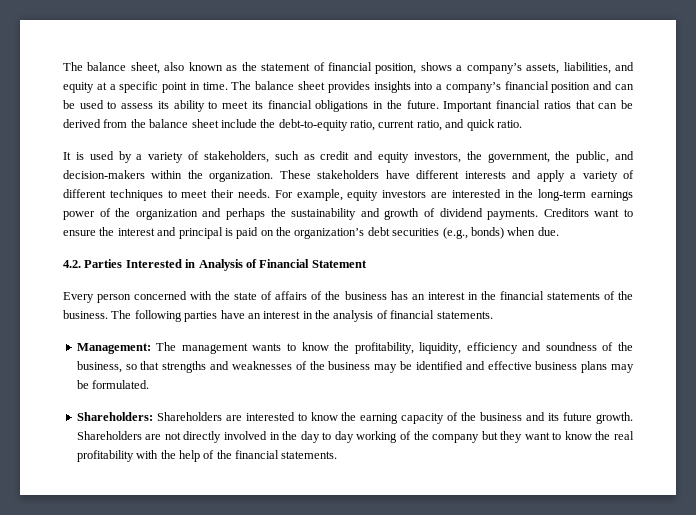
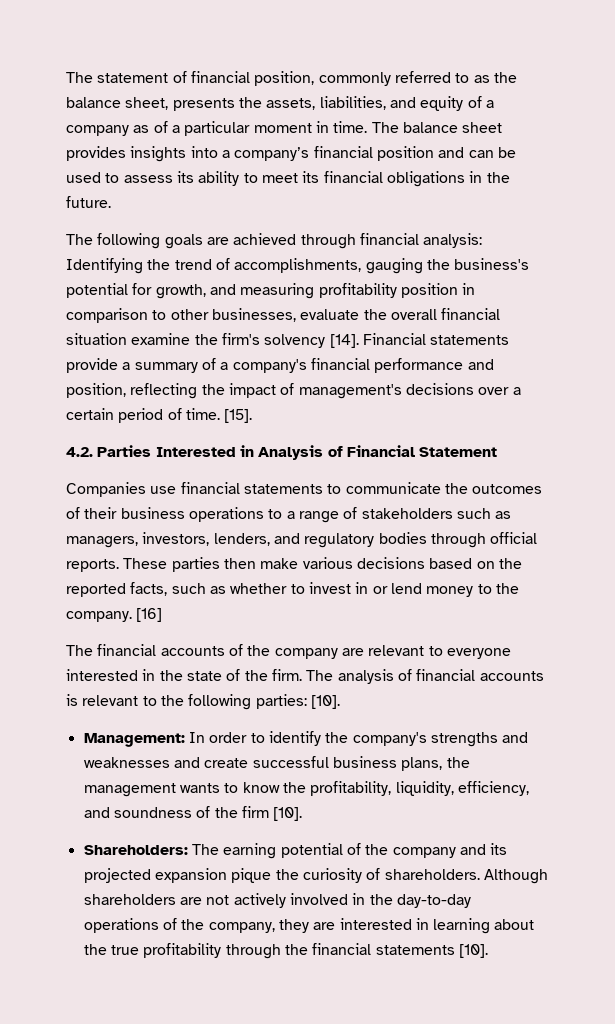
[63,62,634,74] [63,81,188,93] The balance sheet, also known as the statement of financial position, shows a company’s assets, liabilities, and equity at a specific point -> [66,71,517,86] [66,96,494,111] [66,121,312,136] The statement of financial position, commonly referred to as the balance sheet, presents the assets, liabilities, and equity of a company as of a particular moment
[443,100,633,112] [63,119,522,131] [63,151,634,163] [63,170,634,182] [63,189,633,201] [63,208,634,220] [63,227,559,239] Important financial ratios that can be derived from the balance sheet include the debt-to-equity ratio, current ratio, and quick ratio. // It is used by a variety of stakeholders, such as credit and equity investors, the government, the public, and decision-makers within the organization. These stakeholders have different interests and apply a variety of different techniques to meet their needs. For example, equity investors are interested in the long-term earnings power of the organization and perhaps the sustainability and growth of dividend payments. Creditors want to ensure the interest and principal is paid on the organization’s debt securities (e.g., bonds) when due. -> [66,233,483,249] [66,258,530,274] [66,283,476,299] [66,308,501,323] [66,333,510,348] [66,358,494,373] [66,383,521,399] [66,408,253,423] // The following goals are achieved through financial analysis: Identifying the trend of accomplishments, gauging the business's potential for growth, and measuring profitability position in comparison to other businesses, evaluate the overall financial situation examine the firm's solvency [14]. Financial statements provide a summary of a company's financial performance and position, reflecting the impact of management's decisions over a certain period of time. [15].
[63,291,633,303] [63,310,493,322] [76,342,177,354] Every person concerned with the state of affairs of the business has an interest in the financial statements of the business. The following parties have an interest in the analysis of financial statements. // Management: The -> [66,482,543,497] [66,507,512,523] [66,532,538,548] [66,557,522,572] [66,582,519,597] [66,608,163,622] [66,644,511,659] [66,669,544,684] [66,694,340,710] [83,731,529,747] [83,756,470,771] Companies use financial statements to communicate the outcomes of their business operations to a range of stakeholders such as managers, investors, lenders, and regulatory bodies through official reports. These parties then make various decisions based on the reported facts, such as whether to invest in or lend money to the company. [16] // The financial accounts of the company are relevant to everyone interested in the state of the firm. The analysis of financial accounts is relevant to the following parties: [10]. // Management: In order to identify the company's strengths and weaknesses and create successful business plans, the
[466,342,518,354] efficiency -> [457,781,529,796] efficiency,
[76,361,634,373] [76,380,150,389] [76,412,633,424] [76,431,142,440] business, so that strengths and weaknesses of the business may be identified and effective business plans may be formulated. // Shareholders: Shareholders are interested to know the earning capacity of the business and its future growth. Shareholders -> [241,806,303,821] [83,843,508,859] [83,868,548,884] [83,894,176,905] firm [10]. // Shareholders: The earning potential of the company and its projected expansion pique the curiosity of shareholders. Although shareholders
[183,431,222,443] directly -> [233,893,286,908] actively
[300,431,634,443] [76,450,338,462] day to day working of the company but they want to know the real profitability with the help of the financial statements. -> [396,894,471,908] [83,918,535,934] [83,943,488,959] day-to-day operations of the company, they are interested in learning about the true profitability through the financial statements [10].

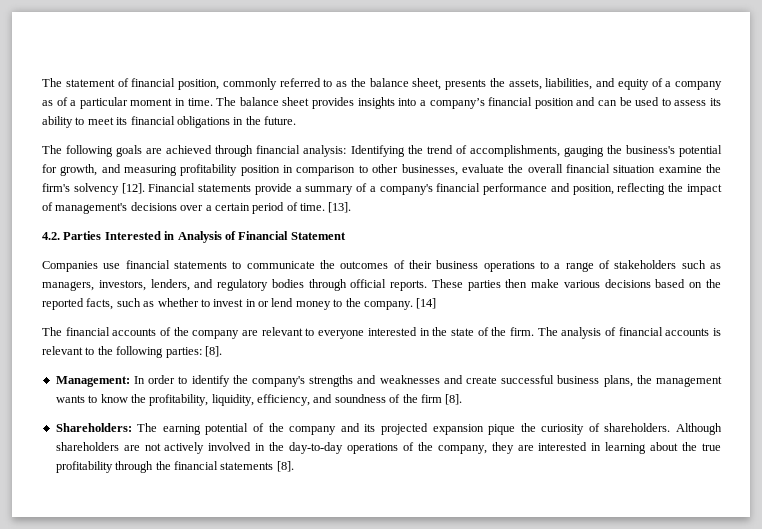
[329,334,359,348] [14]. -> [121,183,145,194] [12].
[224,409,253,423] [15]. -> [328,202,352,213] [13].
[136,608,163,622] [16] -> [416,298,437,309] [14]
[310,695,340,709] [10]. -> [204,346,222,357] [8].
[273,807,303,821] [10]. -> [445,394,463,405] [8].
[458,944,488,958] [10]. -> [276,461,294,472] [8].

